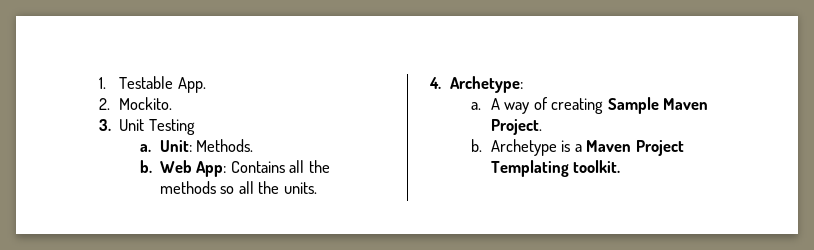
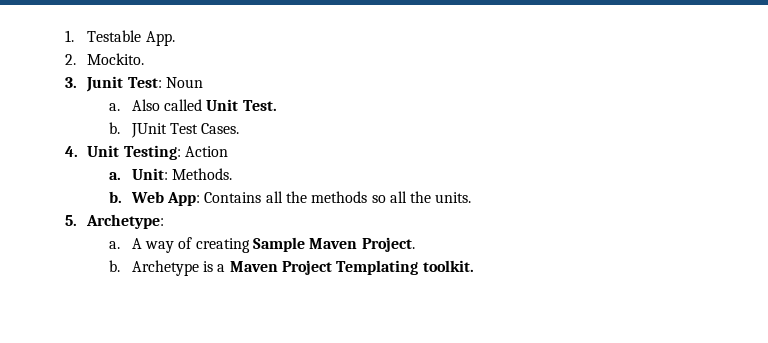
[119,119,195,135] Unit Testing -> [86,76,203,92] [109,99,277,111] [109,122,240,138] [65,145,228,160] Junit Test: Noun // a. Also called Unit Test. // b. JUnit Test Cases. // 4. Unit Testing: Action
[429,77,441,89] 4. -> [65,215,77,226] 5.

